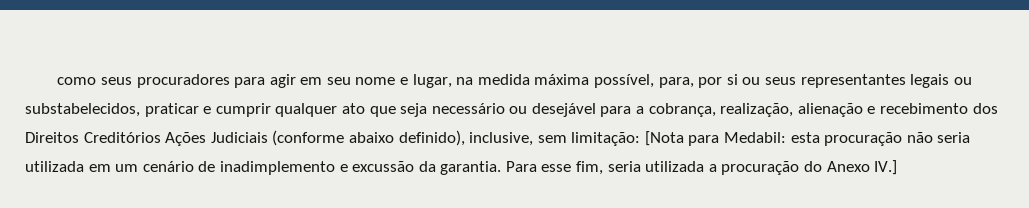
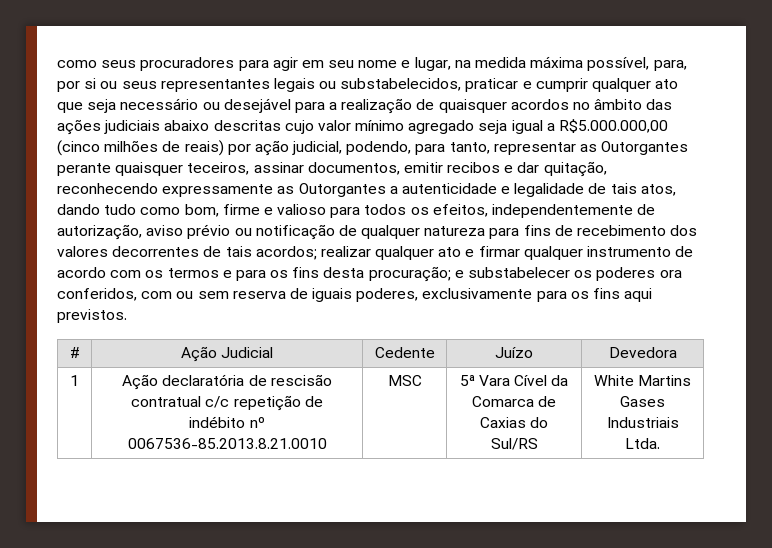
[648,103,998,117] [25,130,971,146] [25,160,898,175] cobrança, realização, alienação e recebimento dos Direitos Creditórios Ações Judiciais (conforme abaixo definido), inclusive, sem limitação: [Nota para Medabil: esta procuração não seria utilizada em um cenário de inadimplemento e excussão da garantia. Para esse fim, seria utilizada a procuração do Anexo IV.] -> [341,98,673,114] [57,119,669,135] [57,140,689,156] [57,161,607,177] [57,183,676,197] [57,204,656,218] [57,224,698,240] [57,246,694,260] [57,266,682,282] [57,288,653,302] [57,309,127,323] [69,347,80,358] [180,346,274,362] [374,347,435,358] [495,347,533,358] [608,347,677,358] [70,375,79,386] [122,374,332,390] [131,395,323,411] [189,416,265,428] [127,438,327,449] [387,375,422,386] [459,375,569,386] [471,396,557,407] [479,417,549,428] [490,438,538,450] [593,375,692,386] [620,396,665,407] [606,417,679,428] [625,438,660,449] realização de quaisquer acordos no âmbito das ações judiciais abaixo descritas cujo valor mínimo agregado seja igual a R$5.000.000,00 (cinco milhões de reais) por ação judicial, podendo, para tanto, representar as Outorgantes perante quaisquer teceiros, assinar documentos, emitir recibos e dar quitação, reconhecendo expressamente as Outorgantes a autenticidade e legalidade de tais atos, dando tudo como bom, firme e valioso para todos os efeitos, independentemente de autorização, aviso prévio ou notificação de qualquer natureza para fins de recebimento dos valores decorrentes de tais acordos; realizar qualquer ato e firmar qualquer instrumento de acordo com os termos e para os fins desta procuração; e substabelecer os poderes ora conferidos, com ou sem reserva de iguais poderes, exclusivamente para os fins aqui previstos. // # | Ação Judicial | Cedente | Juízo | Devedora // 1 | Ação declaratória de rescisão contratual c/c repetição de indébito nº 0067536-85.2013.8.21.0010 | MSC | 5ª Vara Cível da Comarca de Caxias do Sul/RS | White Martins Gases Industriais Ltda.

